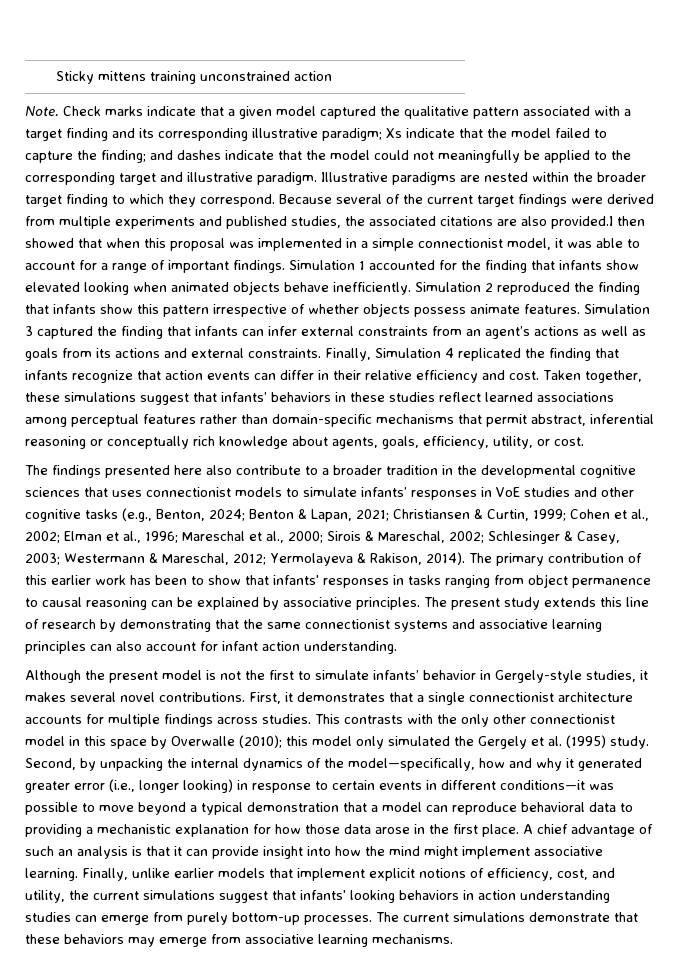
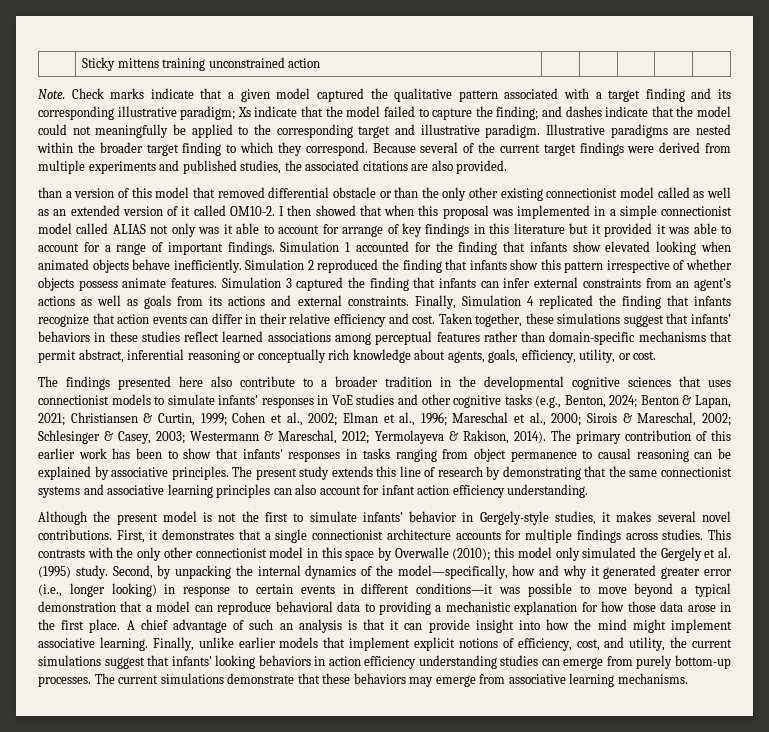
[551,216,613,229] provided.I -> [456,160,508,174] [38,187,731,201] [38,205,284,216] provided. // than a version of this model that removed differential obstacle or than the only other existing connectionist model called as well as an extended version of it called OM10-2. I
[507,238,551,250] model, -> [38,223,653,237] model called ALIAS not only was it able to account for arrange of key findings in this literature but it provided
(300, 646) none -> [452,485,505,498] efficiency
(516, 895) none -> [364,656,417,669] efficiency

